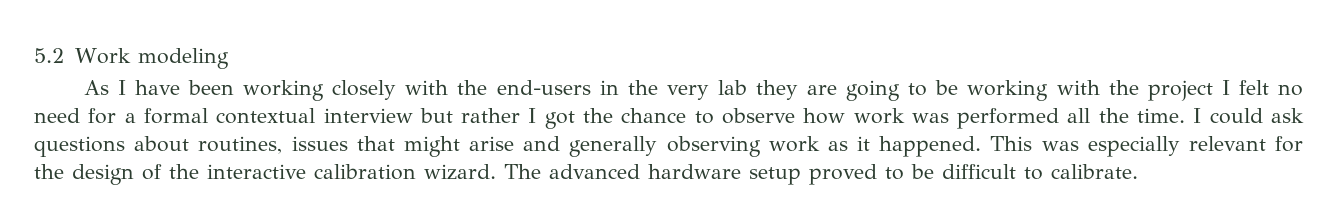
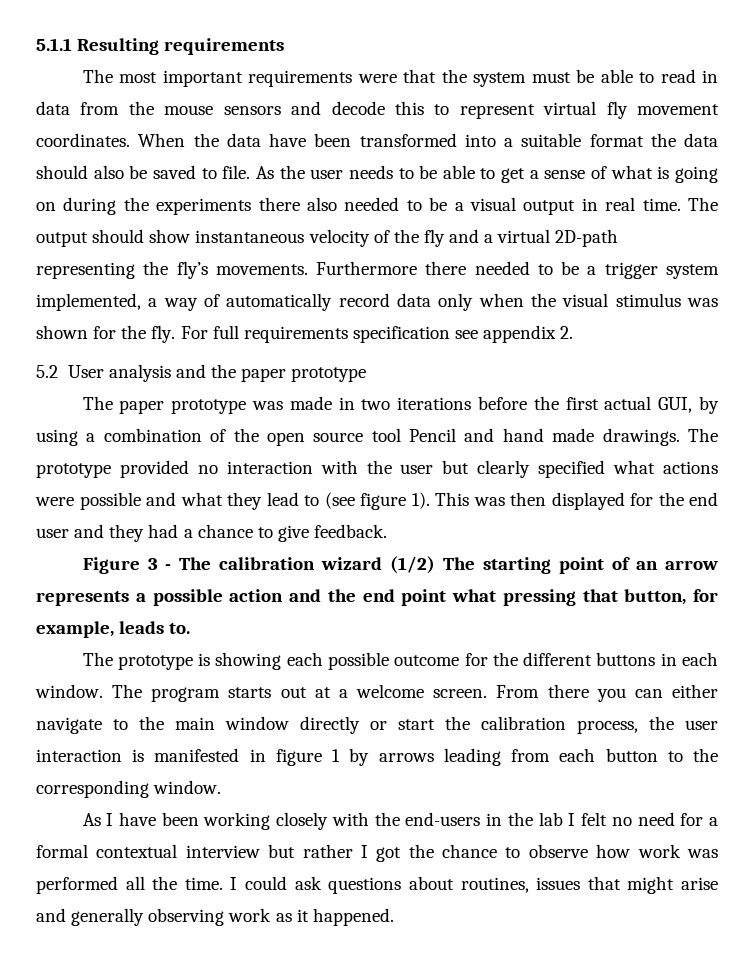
[34,48,229,69] 5.2 Work modeling -> [36,38,285,55] [82,69,719,87] [36,101,719,119] [36,133,718,147] [36,165,718,183] [36,197,718,215] [36,229,619,247] [36,261,719,279] [36,293,718,311] [36,325,574,343] [36,364,367,382] [82,396,719,414] [36,428,718,446] [36,460,718,478] [35,492,718,510] [36,524,388,542] [82,556,718,574] [36,589,718,606] [36,621,191,638] [82,652,718,670] [35,684,718,702] [36,716,718,734] [36,748,719,766] [36,780,222,798] 5.1.1 Resulting requirements // The most important requirements were that the system must be able to read in data from the mouse sensors and decode this to represent virtual fly movement coordinates. When the data have been transformed into a suitable format the data should also be saved to file. As the user needs to be able to get a sense of what is going on during the experiments there also needed to be a visual output in real time. The output should show instantaneous velocity of the fly and a virtual 2D-path representing the fly’s movements. Furthermore there needed to be a trigger system implemented, a way of automatically record data only when the visual stimulus was shown for the fly. For full requirements specification see appendix 2. // 5.2 User analysis and the paper prototype // The paper prototype was made in two iterations before the first actual GUI, by using a combination of the open source tool Pencil and hand made drawings. The prototype provided no interaction with the user but clearly specified what actions were possible and what they lead to (see figure 1). This was then displayed for the end user and they had a chance to give feedback. // Figure 3 - The calibration wizard (1/2) The starting point of an arrow represents a possible action and the end point what pressing that button, for example, leads to. // The prototype is showing each possible outcome for the different buttons in each window. The program starts out at a welcome screen. From there you can either navigate to the main window directly or start the calibration process, the user interaction is manifested in figure 1 by arrows leading from each button to the corresponding window.
[666,80,1213,101] very lab they are going to be working with the project -> [538,812,563,826] lab
[990,136,1303,157] [34,164,1138,185] This was especially relevant for the design of the interactive calibration wizard. The advanced hardware setup proved to be difficult to calibrate. -> (394, 917) none

